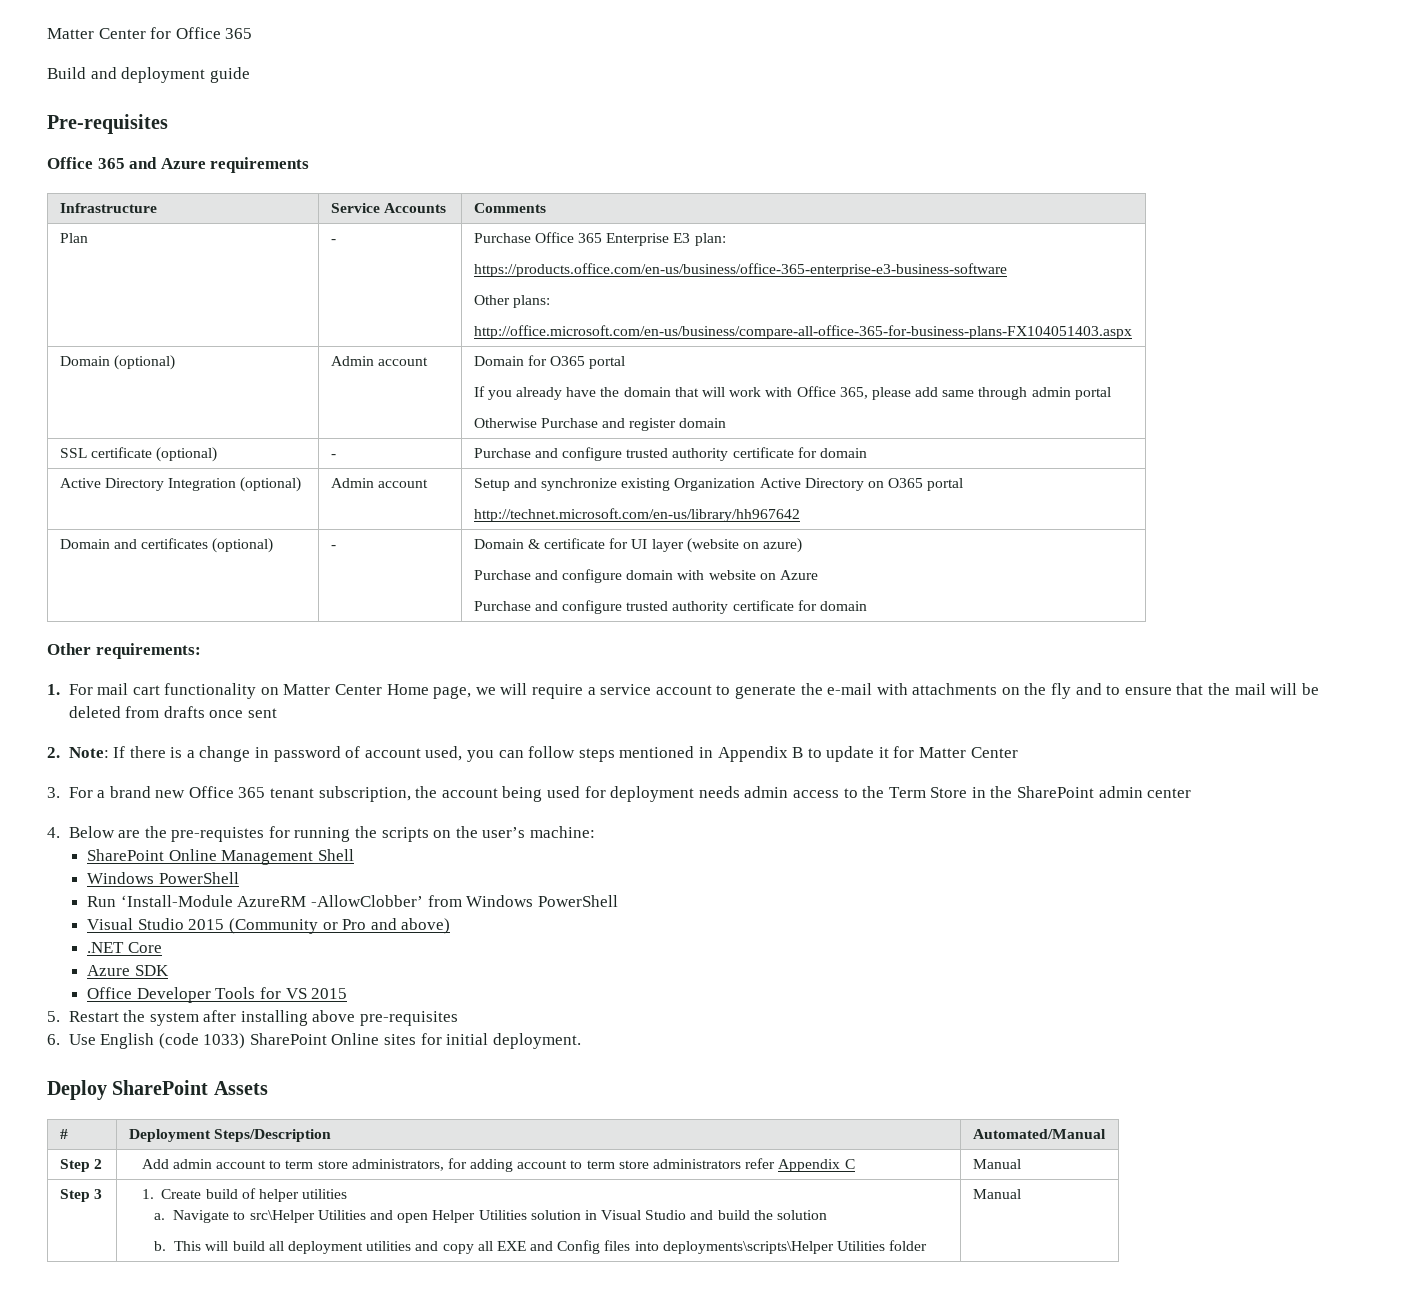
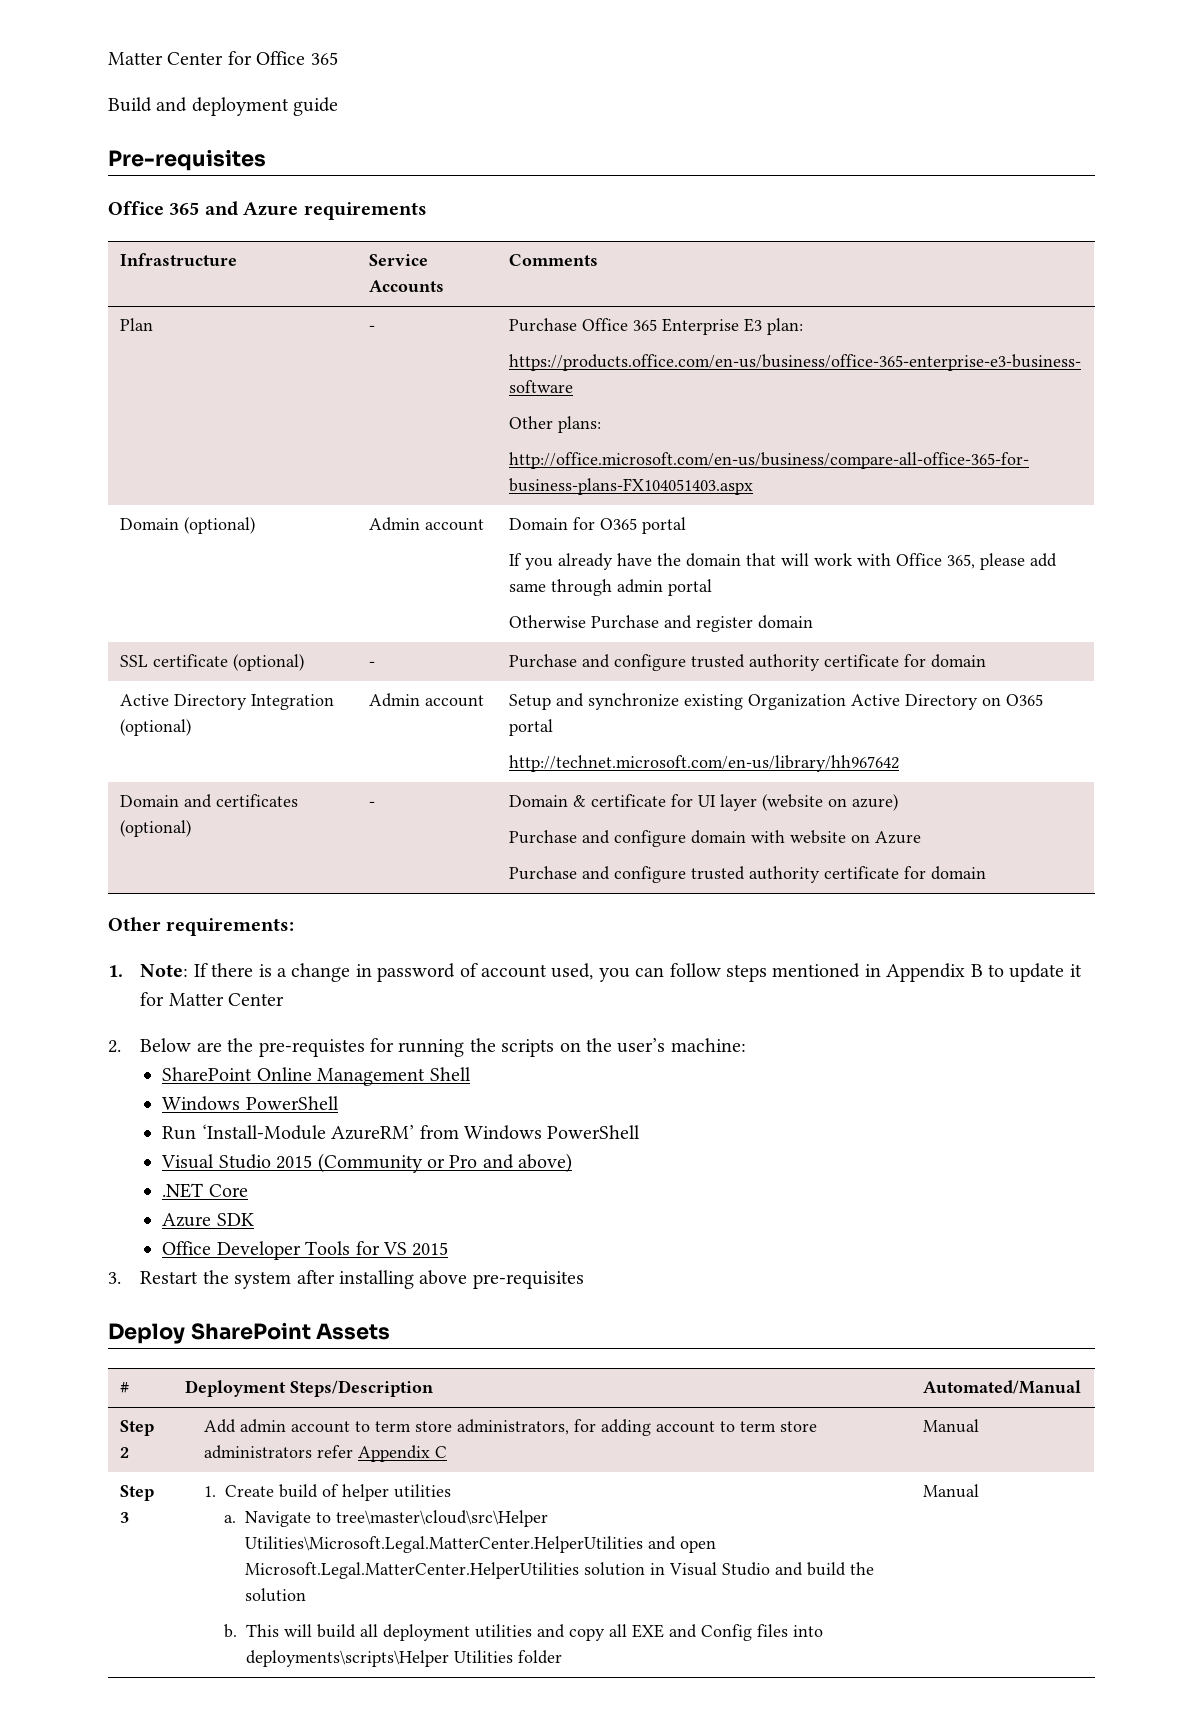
[68,683,1319,699] [68,706,277,718] [47,747,60,758] For mail cart functionality on Matter Center Home page, we will require a service account to generate the e-mail with attachments on the fly and to ensure that the mail will be deleted from drafts once sent // 2. -> (123, 971) none
[47,786,1192,802] [47,827,60,838] 3. For a brand new Office 365 tenant subscription, the account being used for deployment needs admin access to the Term Store in the SharePoint admin center // 4. -> [108,1040,121,1053] 2.
[237,895,423,907] AzureRM -AllowClobber’ -> [331,1125,415,1140] AzureRM’
[47,1011,60,1022] 5. -> [108,1272,121,1284] 3.
[47,1033,581,1049] // 6. Use English (code 1033) SharePoint Online sites for initial deployment. -> (584, 1280) none
[249,1210,527,1223] src\Helper Utilities and open Helper Utilities -> [335,1510,548,1527] [244,1536,716,1553] [244,1562,579,1579] tree\master\cloud\src\Helper Utilities\Microsoft.Legal.MatterCenter.HelperUtilities and open Microsoft.Legal.MatterCenter.HelperUtilities

